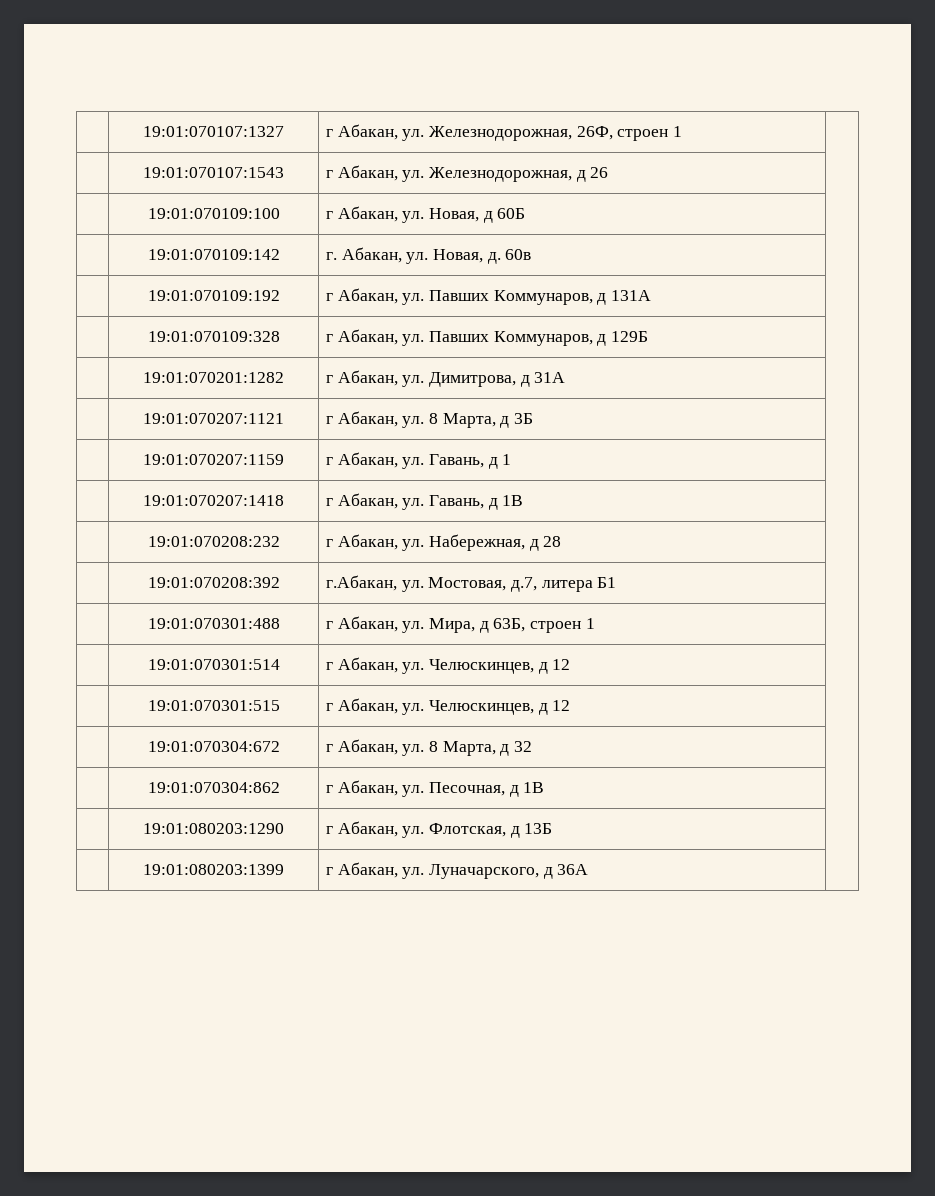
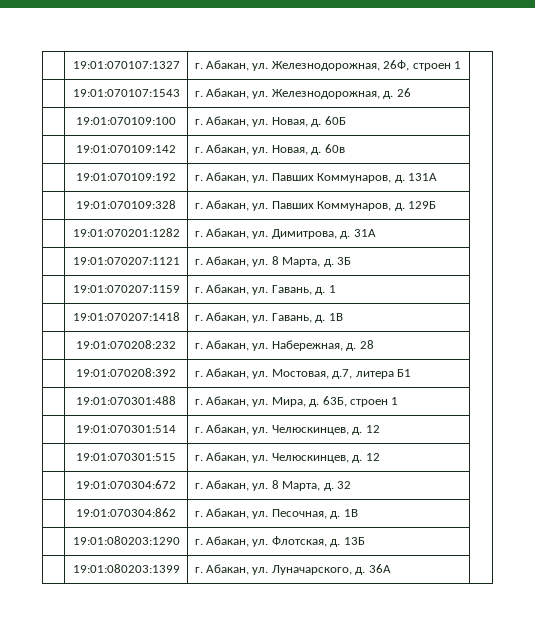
[325,129,333,137] г -> [194,63,203,69] г.
[325,165,586,182] г Абакан, ул. Железнодорожная, д -> [194,88,394,99] г. Абакан, ул. Железнодорожная, д.
[325,206,493,223] г Абакан, ул. Новая, д -> [194,116,322,127] г. Абакан, ул. Новая, д.
[325,288,607,305] г Абакан, ул. Павших Коммунаров, д -> [194,172,405,183] г. Абакан, ул. Павших Коммунаров, д.
[325,329,607,346] г Абакан, ул. Павших Коммунаров, д -> [194,200,405,211] г. Абакан, ул. Павших Коммунаров, д.
[325,375,333,383] г -> [194,231,203,237] г.
[520,375,530,387] д -> [340,231,351,239] д.
[325,411,510,428] г Абакан, ул. 8 Марта, д -> [194,256,334,267] г. Абакан, ул. 8 Марта, д.
[325,452,498,469] г Абакан, ул. Гавань, д -> [194,284,326,295] г. Абакан, ул. Гавань, д.
[325,493,498,510] г Абакан, ул. Гавань, д -> [194,312,326,323] г. Абакан, ул. Гавань, д.
[325,539,333,547] г -> [194,343,203,349] г.
[529,539,539,551] д -> [346,343,357,351] д.
[325,575,397,591] г.Абакан, -> [194,368,250,379] г. Абакан,
[325,621,333,629] г -> [194,399,203,405] г.
[479,621,489,633] д -> [309,399,320,407] д.
[325,657,548,674] г Абакан, ул. Челюскинцев, д -> [194,424,363,435] г. Абакан, ул. Челюскинцев, д.
[325,698,548,715] г Абакан, ул. Челюскинцев, д -> [194,452,363,463] г. Абакан, ул. Челюскинцев, д.
[325,739,510,756] г Абакан, ул. 8 Марта, д -> [194,480,334,491] г. Абакан, ул. 8 Марта, д.
[325,785,333,793] г -> [194,511,203,517] г.
[509,785,519,797] д -> [330,511,341,519] д.
[325,826,333,834] г -> [194,539,203,545] г.
[510,826,520,838] д -> [330,539,341,547] д.
[325,867,333,875] г -> [194,567,203,573] г.
[543,867,553,879] д -> [355,567,366,575] д.

